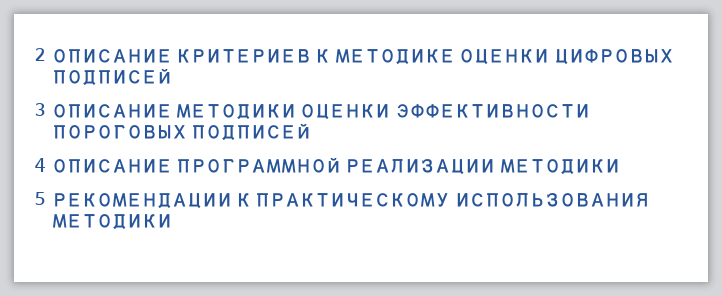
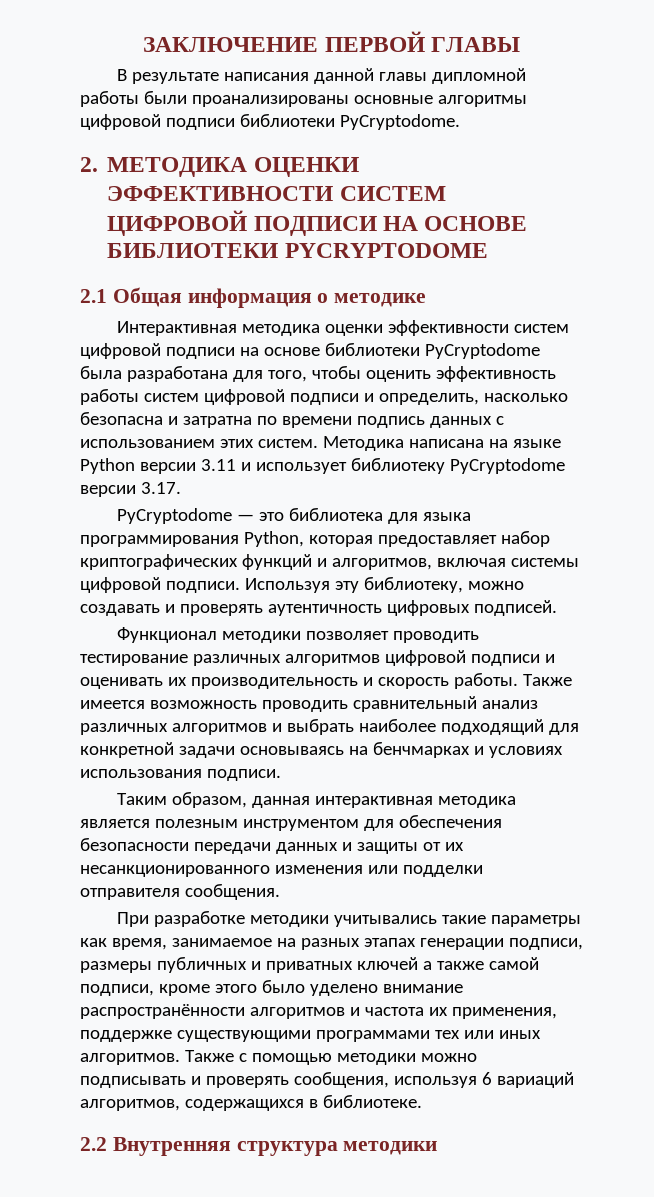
[35,48,674,65] [51,68,172,86] [35,103,590,120] [51,123,311,141] [35,157,620,175] [35,192,650,209] [51,214,172,230] 2 ОПИСАНИЕ КРИТЕРИЕВ К МЕТОДИКЕ ОЦЕНКИ ЦИФРОВЫХ ПОДПИСЕЙ // 3 ОПИСАНИЕ МЕТОДИКИ ОЦЕНКИ ЭФФЕКТИВНОСТИ ПОРОГОВЫХ ПОДПИСЕЙ // 4 ОПИСАНИЕ ПРОГРАММНОЙ РЕАЛИЗАЦИИ МЕТОДИКИ // 5 РЕКОМЕНДАЦИИ К ПРАКТИЧЕСКОМУ ИСПОЛЬЗОВАНИЯ МЕТОДИКИ -> [143,31,520,52] [116,68,526,84] [80,91,527,107] [80,114,460,130] [80,157,359,177] [107,186,446,201] [107,210,528,236] [107,243,488,258] [80,287,427,308] [116,320,569,336] [80,343,540,359] [80,366,556,382] [80,389,568,405] [80,412,504,428] [80,436,561,451] [80,458,565,474] [80,482,181,497] [116,508,471,524] [80,531,550,547] [80,554,579,570] [80,577,524,593] [80,600,557,616] [116,627,479,643] [80,650,555,666] [80,673,572,689] [80,696,538,712] [80,719,579,735] [80,742,563,758] [80,769,281,781] [116,792,516,808] [80,815,502,831] [80,838,464,854] [80,865,483,877] [80,884,280,900] [116,911,581,927] [80,938,583,950] [80,957,539,973] [80,980,463,996] [80,1004,557,1019] [80,1030,541,1042] [80,1050,477,1065] [80,1072,574,1088] [80,1095,422,1111] [80,1137,438,1156] ЗАКЛЮЧЕНИЕ ПЕРВОЙ ГЛАВЫ // В результате написания данной главы дипломной работы были проанализированы основные алгоритмы цифровой подписи библиотеки PyCryptodome. // 2. МЕТОДИКА ОЦЕНКИ ЭФФЕКТИВНОСТИ СИСТЕМ ЦИФРОВОЙ ПОДПИСИ НА ОСНОВЕ БИБЛИОТЕКИ PYCRYPTODOME // 2.1 Общая информация о методике // Интерактивная методика оценки эффективности систем цифровой подписи на основе библиотеки PyCryptodome была разработана для того, чтобы оценить эффективность работы систем цифровой подписи и определить, насколько безопасна и затратна по времени подпись данных с использованием этих систем. Методика написана на языке Python версии 3.11 и использует библиотеку PyCryptodome версии 3.17. // PyCryptodome — это библиотека для языка программирования Python, которая предоставляет набор криптографических функций и алгоритмов, включая системы цифровой подписи. Используя эту библиотеку, можно создавать и проверять аутентичность цифровых подписей. // Функционал методики позволяет проводить тестирование различных алгоритмов цифровой подписи и оценивать их производительность и скорость работы. Также имеется возможность проводить сравнительный анализ различных алгоритмов и выбрать наиболее подходящий для конкретной задачи основываясь на бенчмарках и условиях использования подписи. // Таким образом, данная интерактивная методика является полезным инструментом для обеспечения безопасности передачи данных и защиты от их несанкционированного изменения или подделки отправителя сообщения. // При разработке методики учитывались такие параметры как время, занимаемое на разных этапах генерации подписи, размеры публичных и приватных ключей а также самой подписи, кроме этого было уделено внимание распространённости алгоритмов и частота их применения, поддержке существующими программами тех или иных алгоритмов. Также с помощью методики можно подписывать и проверять сообщения, используя 6 вариаций алгоритмов, содержащихся в библиотеке. // 2.2 Внутренняя структура методики

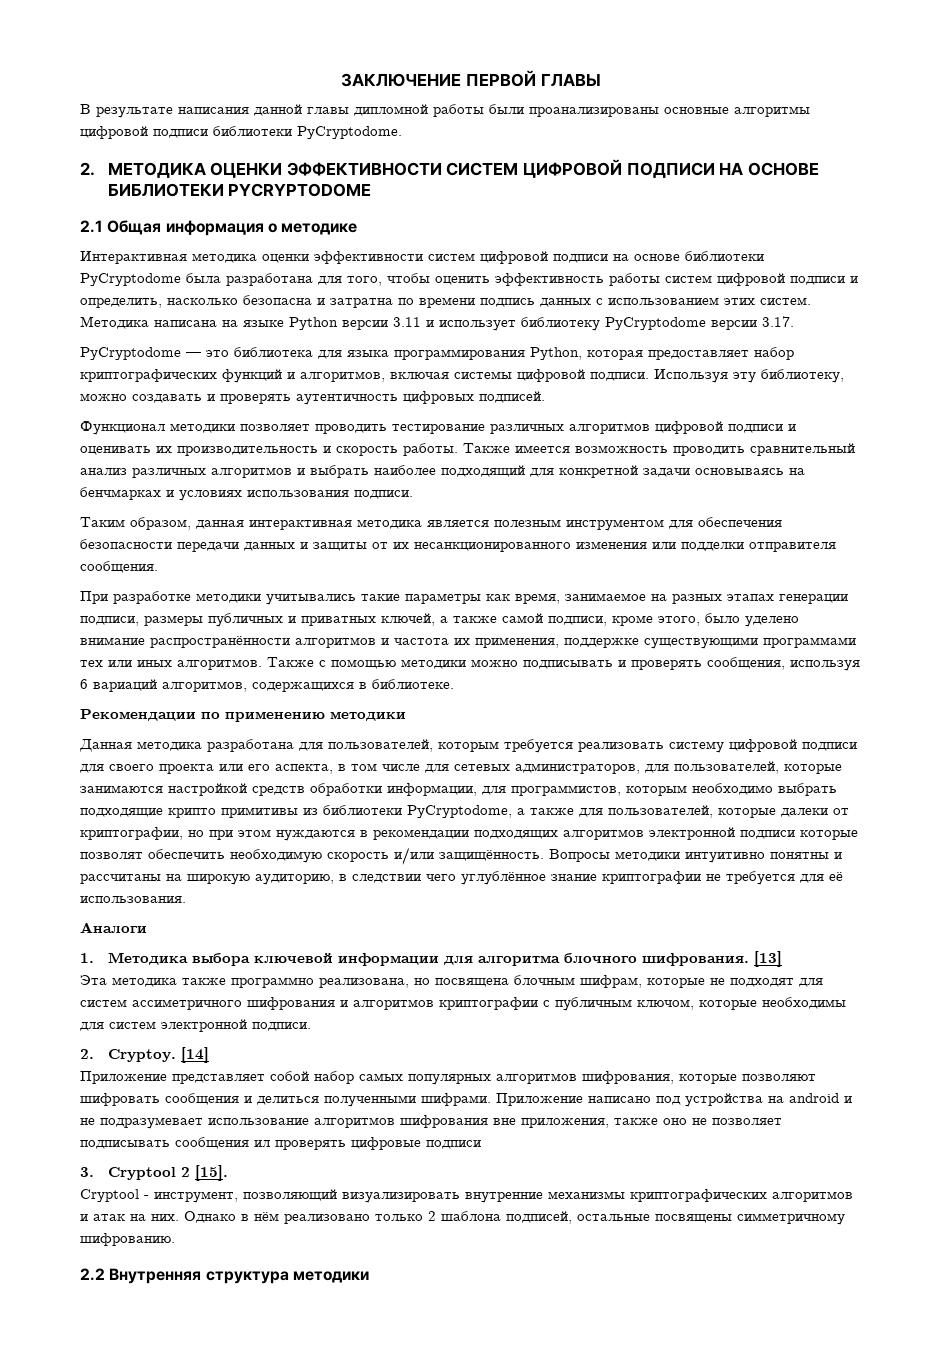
[356,957,418,970] ключей -> [381,613,435,626] ключей,
[214,984,257,993] этого -> [658,616,700,626] этого,
(422, 1101) none -> [80,709,406,722] [79,739,857,753] [80,761,842,774] [80,783,837,796] [80,805,849,818] [80,827,858,841] [80,847,842,865] [80,871,843,885] [80,896,186,903] [80,922,147,933] [80,951,782,967] [80,975,823,988] [80,997,846,1011] [80,1019,311,1032] [80,1047,209,1063] [80,1071,816,1085] [80,1093,852,1107] [80,1115,782,1129] [80,1137,481,1150] [80,1165,228,1181] [80,1189,853,1203] [80,1211,845,1225] [80,1233,175,1246] // Рекомендации по применению методики // Данная методика разработана для пользователей, которым требуется реализовать систему цифровой подписи для своего проекта или его аспекта, в том числе для сетевых администраторов, для пользователей, которые занимаются настройкой средств обработки информации, для программистов, которым необходимо выбрать подходящие крипто примитивы из библиотеки PyCryptodome, а также для пользователей, которые далеки от криптографии, но при этом нуждаются в рекомендации подходящих алгоритмов электронной подписи которые позволят обеспечить необходимую скорость и/или защищённость. Вопросы методики интуитивно понятны и рассчитаны на широкую аудиторию, в следствии чего углублённое знание криптографии не требуется для её использования. // Аналоги // 1. Методика выбора ключевой информации для алгоритма блочного шифрования. [13] // Эта методика также программно реализована, но посвящена блочным шифрам, которые не подходят для систем ассиметричного шифрования и алгоритмов криптографии с публичным ключом, которые необходимы для систем электронной подписи. // 2. Cryptoy. [14] // Приложение представляет собой набор самых популярных алгоритмов шифрования, которые позволяют шифровать сообщения и делиться полученными шифрами. Приложение написано под устройства на android и не подразумевает использование алгоритмов шифрования вне приложения, также оно не позволяет подписывать сообщения ил проверять цифровые подписи // 3. Cryptool 2 [15]. // Cryptool - инструмент, позволяющий визуализировать внутренние механизмы криптографических алгоритмов и атак на них. Однако в нём реализовано только 2 шаблона подписей, остальные посвящены симметричному шифрованию.

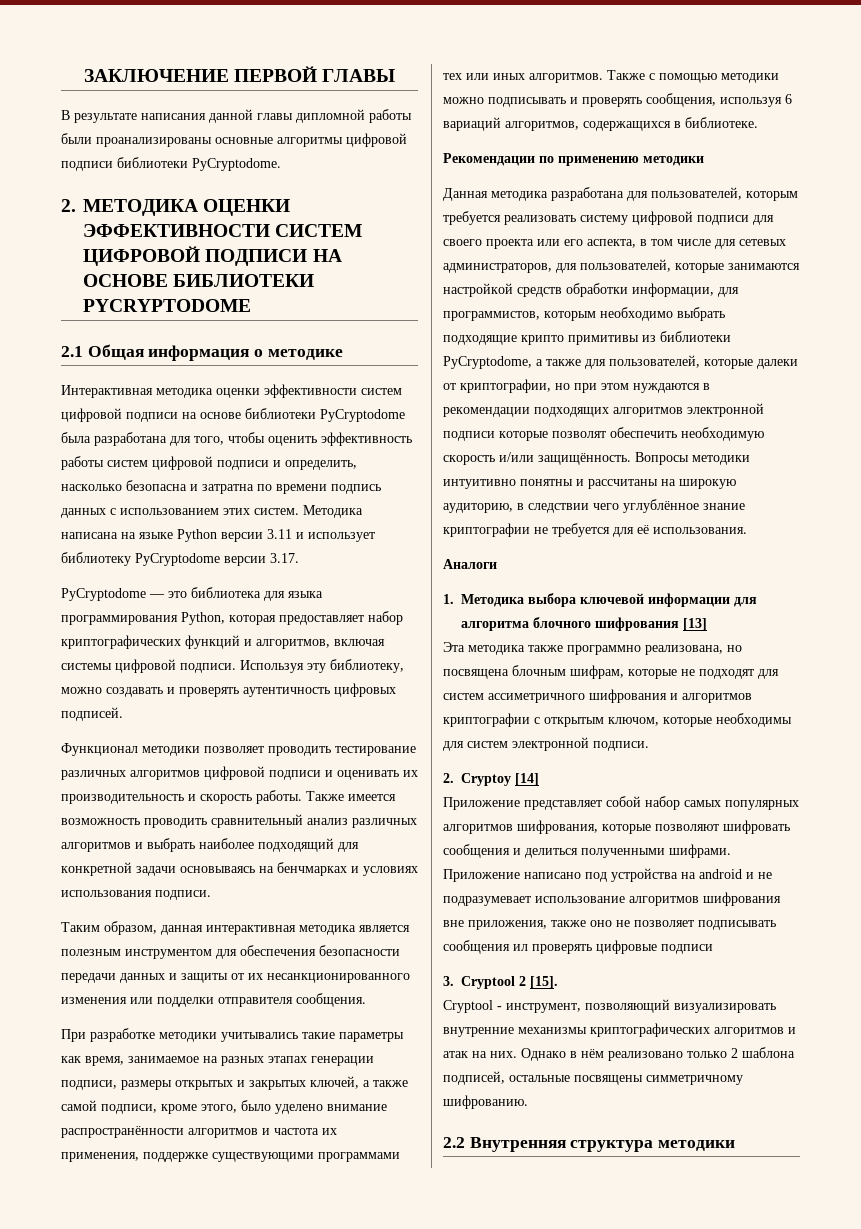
[208,613,376,627] публичных и приватных -> [175,1080,306,1090] открытых и закрытых
[641,953,749,966] шифрования. -> [595,617,679,631] шифрования
[555,997,632,1011] публичным -> [544,717,604,727] открытым
[107,1049,176,1062] Cryptoy. -> [461,773,511,786] Cryptoy

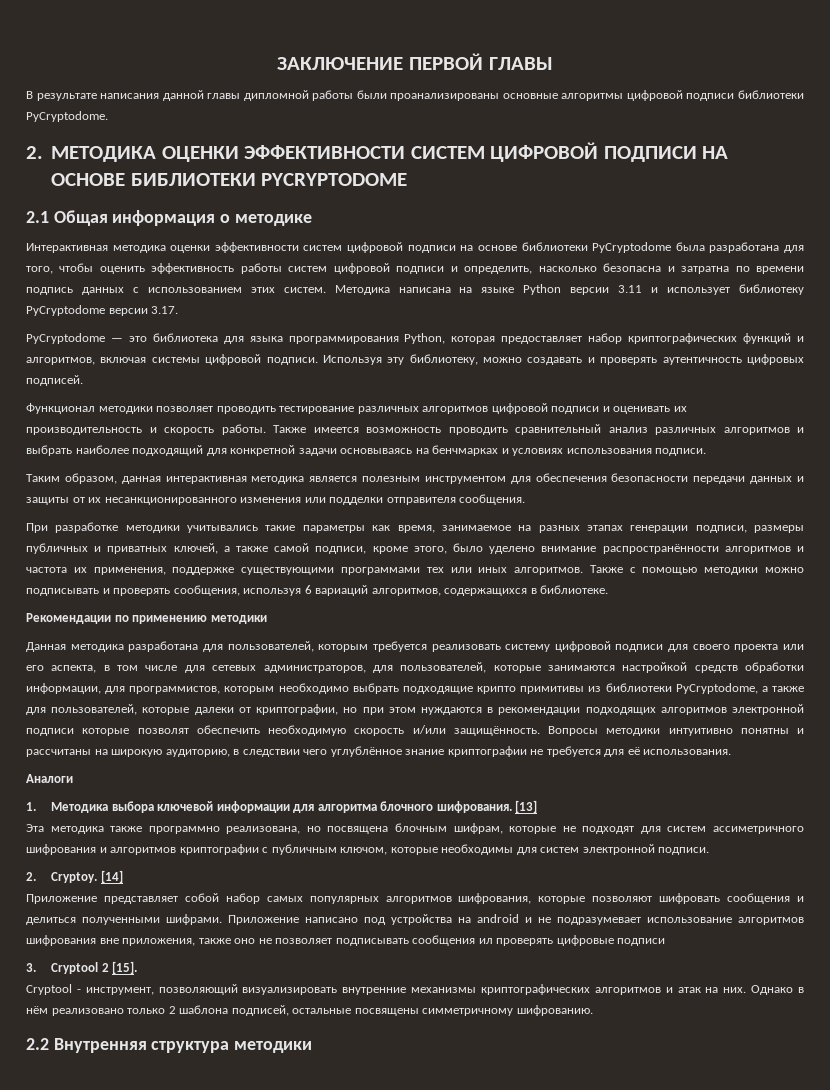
[175,1080,306,1090] открытых и закрытых -> [26,543,168,554] публичных и приватных
[595,617,679,631] шифрования -> [436,801,512,813] шифрования.
[544,717,604,727] открытым -> [271,844,337,855] публичным
[461,773,511,786] Cryptoy -> [51,872,98,883] Cryptoy.

